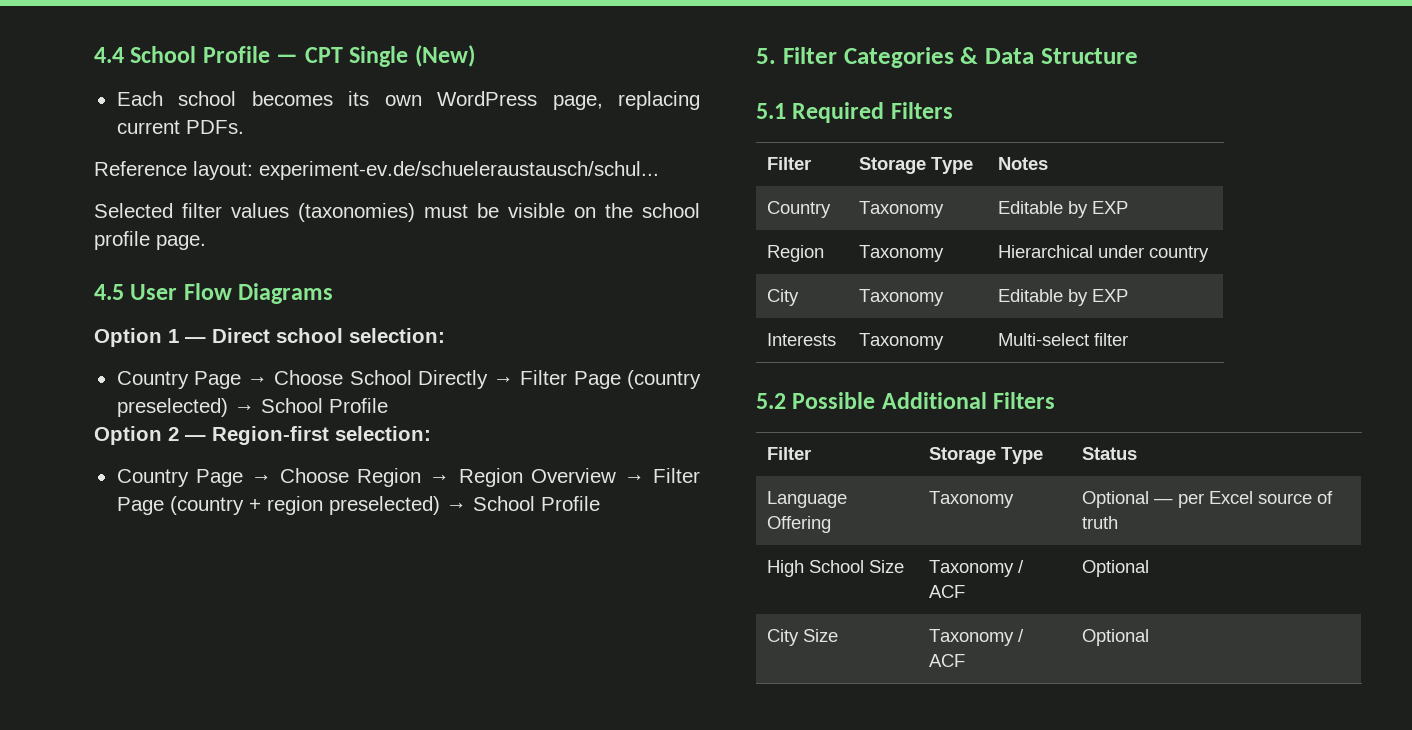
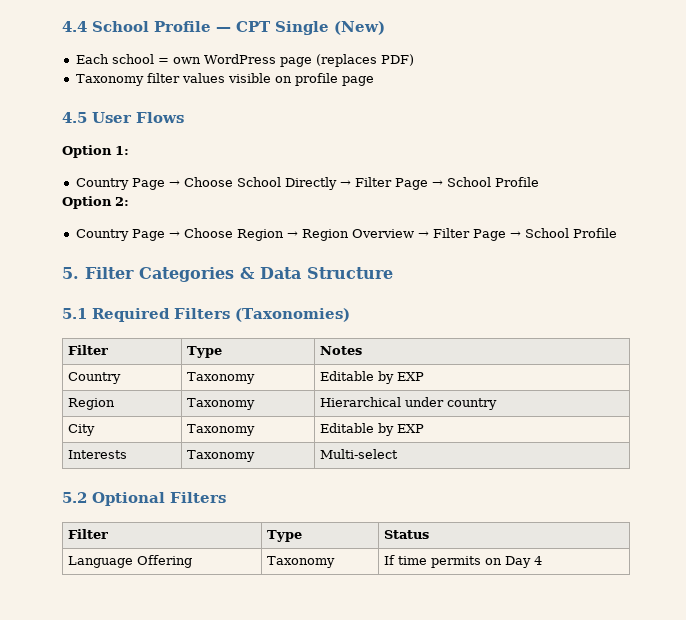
[251,91,700,110] [116,120,244,134] [94,161,659,180] [94,203,700,222] [94,231,206,250] becomes its own WordPress page, replacing current PDFs. // Reference layout: experiment-ev.de/schueleraustausch/schul... // Selected filter values (taxonomies) must be visible on the school profile page. -> [157,54,414,67] [75,73,374,86] = own WordPress page (replaces PDF) // Taxonomy filter values visible on profile page
[183,283,334,304] [94,328,445,347] Flow Diagrams // Option 1 — Direct school selection: -> [136,112,184,123] [62,145,129,158] Flows // Option 1:
[627,370,702,389] [116,398,228,417] (country preselected) -> (428, 184) none
[168,426,431,445] 2 — Region-first selection: -> [115,197,129,206] 2:
[169,496,440,515] (country + region preselected) -> (506, 235) none
[767,157,812,170] [859,157,927,174] // Filter | Storage -> [235,308,350,322] [68,345,109,355] (Taxonomies) // Filter |
[1094,333,1129,346] filter -> (399, 454) none
[792,392,1056,409] [767,447,812,460] [929,447,997,464] Possible Additional Filters // Filter | Storage -> [92,492,226,506] [68,529,109,539] Optional Filters // Filter |
[1082,491,1334,508] [1082,516,1119,529] [767,560,905,577] [929,560,1025,577] [929,585,966,598] [1082,560,1150,577] [767,629,839,646] [929,629,1025,646] [929,654,966,667] [1082,629,1150,646] Optional — per Excel source of truth // High School Size | Taxonomy / ACF | Optional // City Size | Taxonomy / ACF | Optional -> [384,555,543,568] If time permits on Day 4

